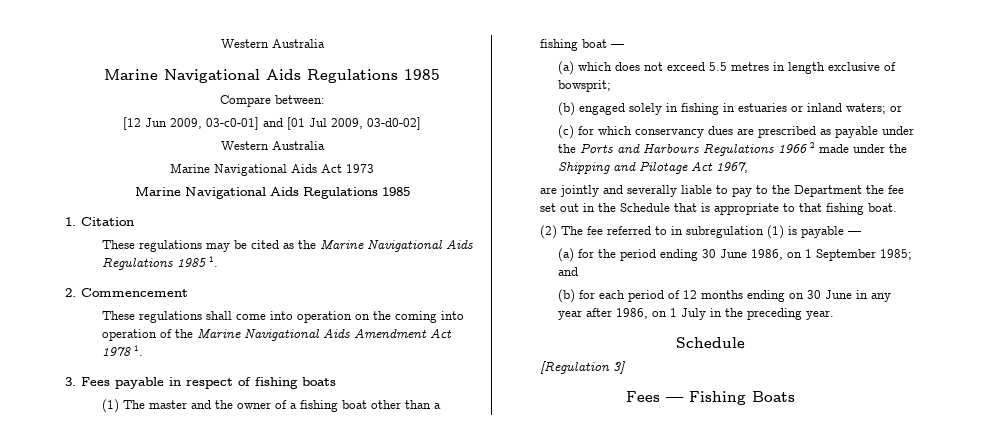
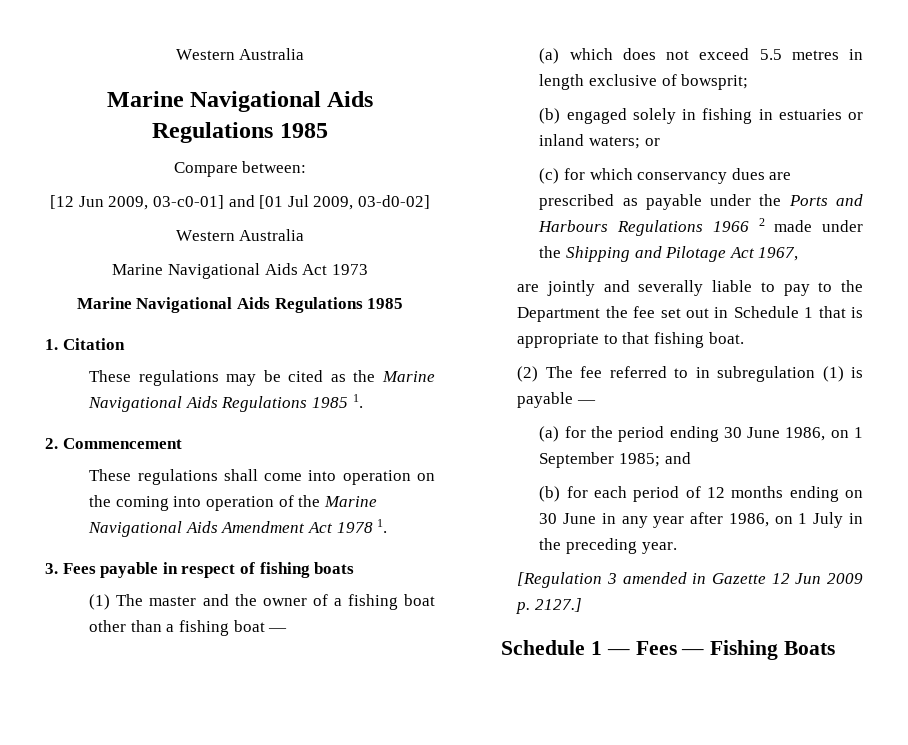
[597,203,670,212] the Schedule -> [733,306,814,318] Schedule 1
[675,337,745,348] [539,361,625,374] // Schedule // [Regulation 3] // -> [517,572,863,588] [516,598,582,614] [501,640,630,655] // [Regulation 3 amended in Gazette 12 Jun 2009 p. 2127.] // Schedule 1 —

